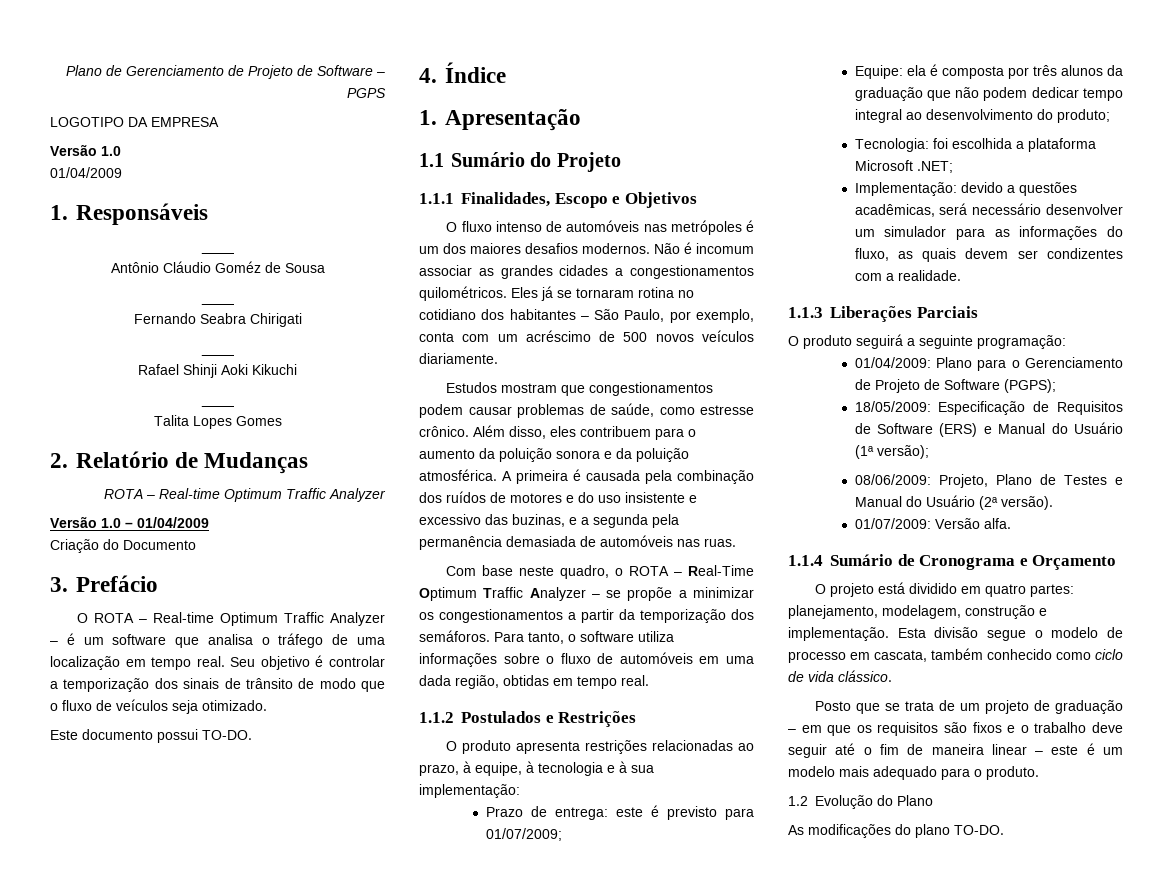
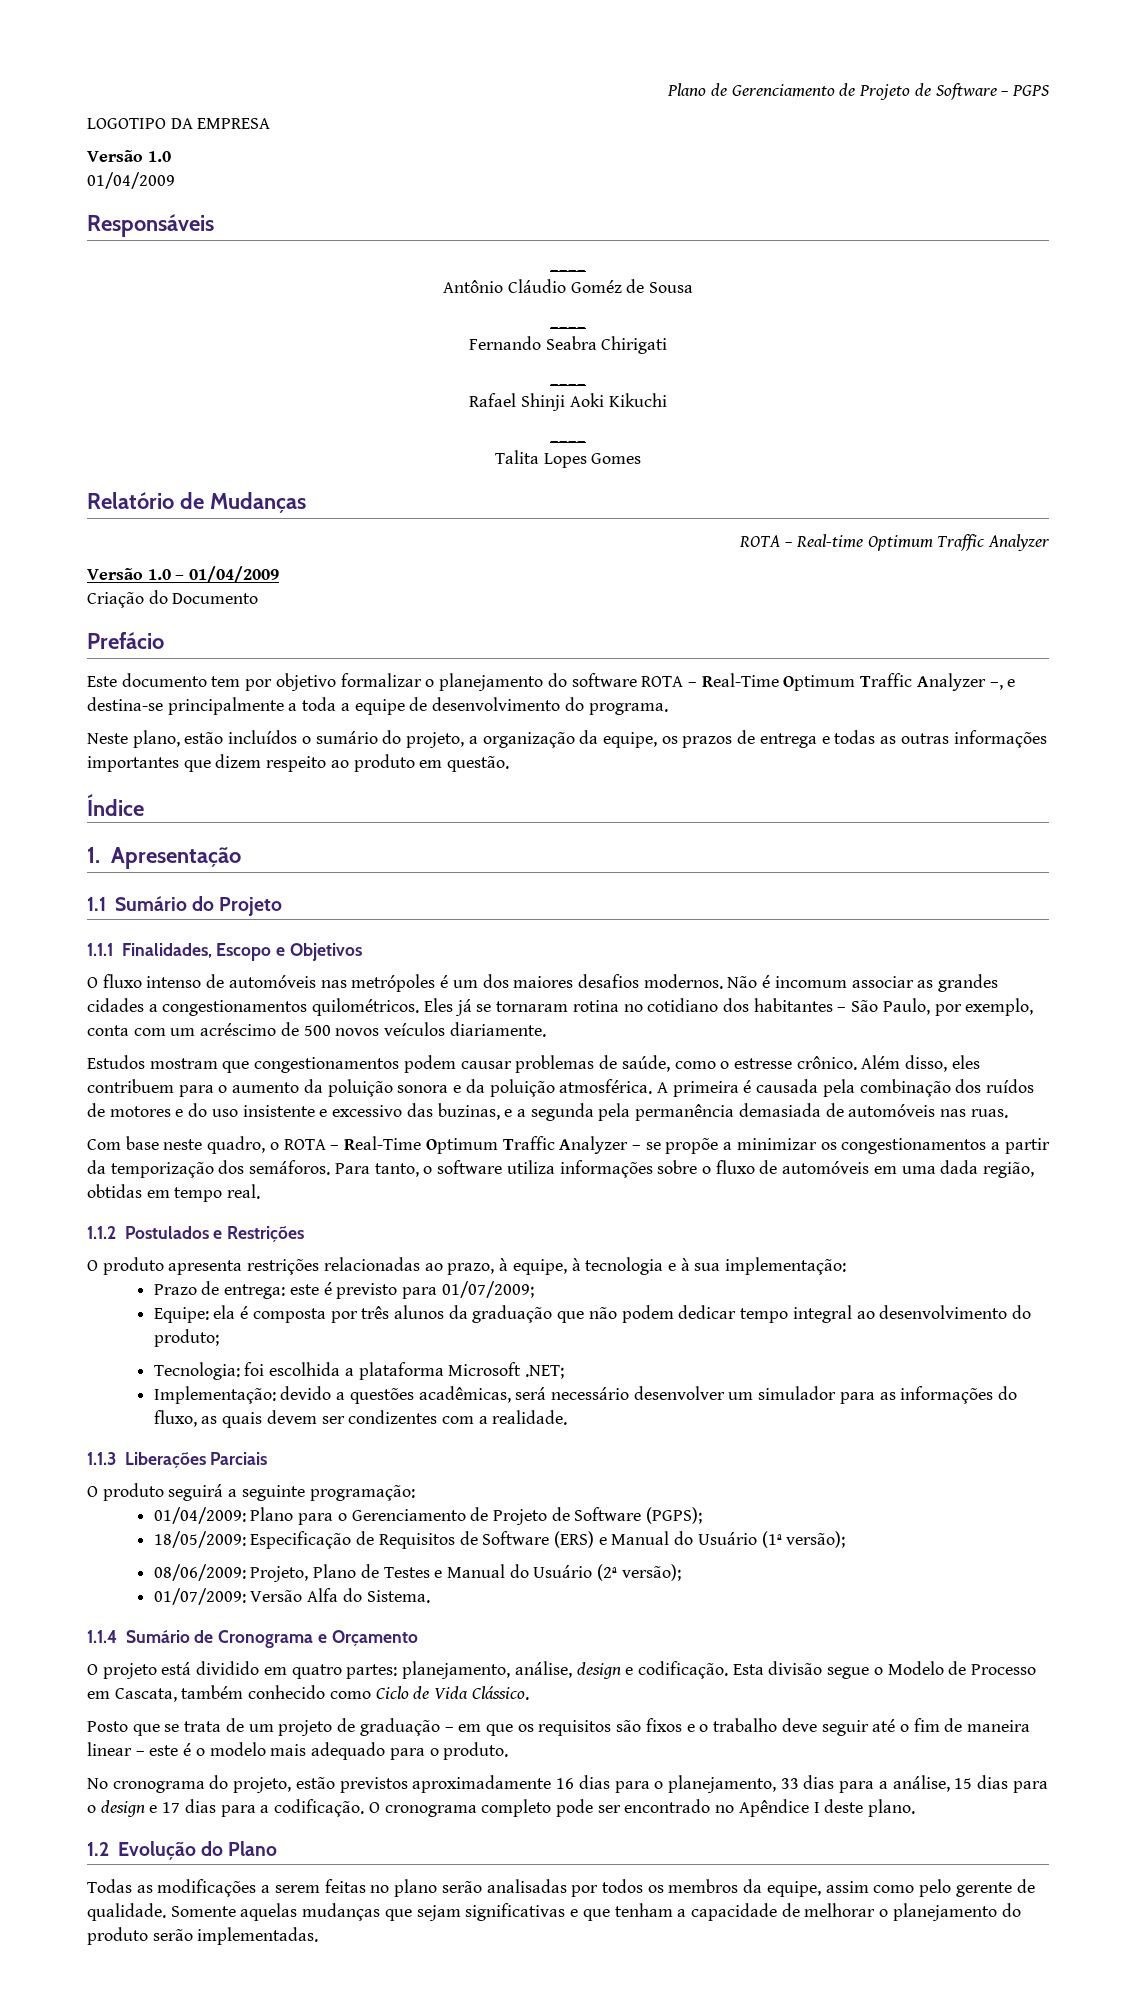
[50,205,68,220] 1. -> (175, 180) none
[50,453,68,468] 2. -> (642, 458) none
[50,577,68,592] 3. -> (259, 598) none
[77,612,385,626] [50,633,385,648] [50,655,385,670] [50,678,385,692] [50,699,267,714] [50,729,252,743] [419,68,437,83] O ROTA – Real-time Optimum Traffic Analyzer – é um software que analisa o tráfego de uma localização em tempo real. Seu objetivo é controlar a temporização dos sinais de trânsito de modo que o fluxo de veículos seja otimizado. // Este documento possui TO-DO. // 4. -> [87,673,1016,691] [87,697,668,715] [87,730,1047,748] [87,754,510,772] Este documento tem por objetivo formalizar o planejamento do software ROTA – Real-Time Optimum Traffic Analyzer –, e destina-se principalmente a toda a equipe de desenvolvimento do programa. // Neste plano, estão incluídos o sumário do projeto, a organização da equipe, os prazos de entrega e todas as outras informações importantes que dizem respeito ao produto em questão. //
(695, 411) none -> [720,1061,730,1069] o
[1000,496,1053,510] versão). -> [621,1564,681,1581] versão);
[983,518,1011,529] alfa. -> [307,1588,430,1603] Alfa do Sistema.
[882,605,1047,619] [788,627,1123,641] [788,648,1123,663] [788,670,892,682] modelagem, construção e implementação. Esta divisão segue o modelo de processo em cascata, também conhecido como ciclo de vida clássico. -> [514,1661,1037,1679] [87,1685,529,1702] análise, design e codificação. Esta divisão segue o Modelo de Processo em Cascata, também conhecido como Ciclo de Vida Clássico.
[1103,747,1123,755] um -> [195,1748,205,1756] o
[788,795,933,809] [788,824,1004,838] 1.2 Evolução do Plano // As modificações do plano TO-DO. -> [87,1775,1048,1793] [87,1799,916,1817] [87,1841,278,1860] [87,1879,1035,1897] [87,1903,1021,1921] [87,1927,319,1945] No cronograma do projeto, estão previstos aproximadamente 16 dias para o planejamento, 33 dias para a análise, 15 dias para o design e 17 dias para a codificação. O cronograma completo pode ser encontrado no Apêndice I deste plano. // 1.2 Evolução do Plano // Todas as modificações a serem feitas no plano serão analisadas por todos os membros da equipe, assim como pelo gerente de qualidade. Somente aquelas mudanças que sejam significativas e que tenham a capacidade de melhorar o planejamento do produto serão implementadas.

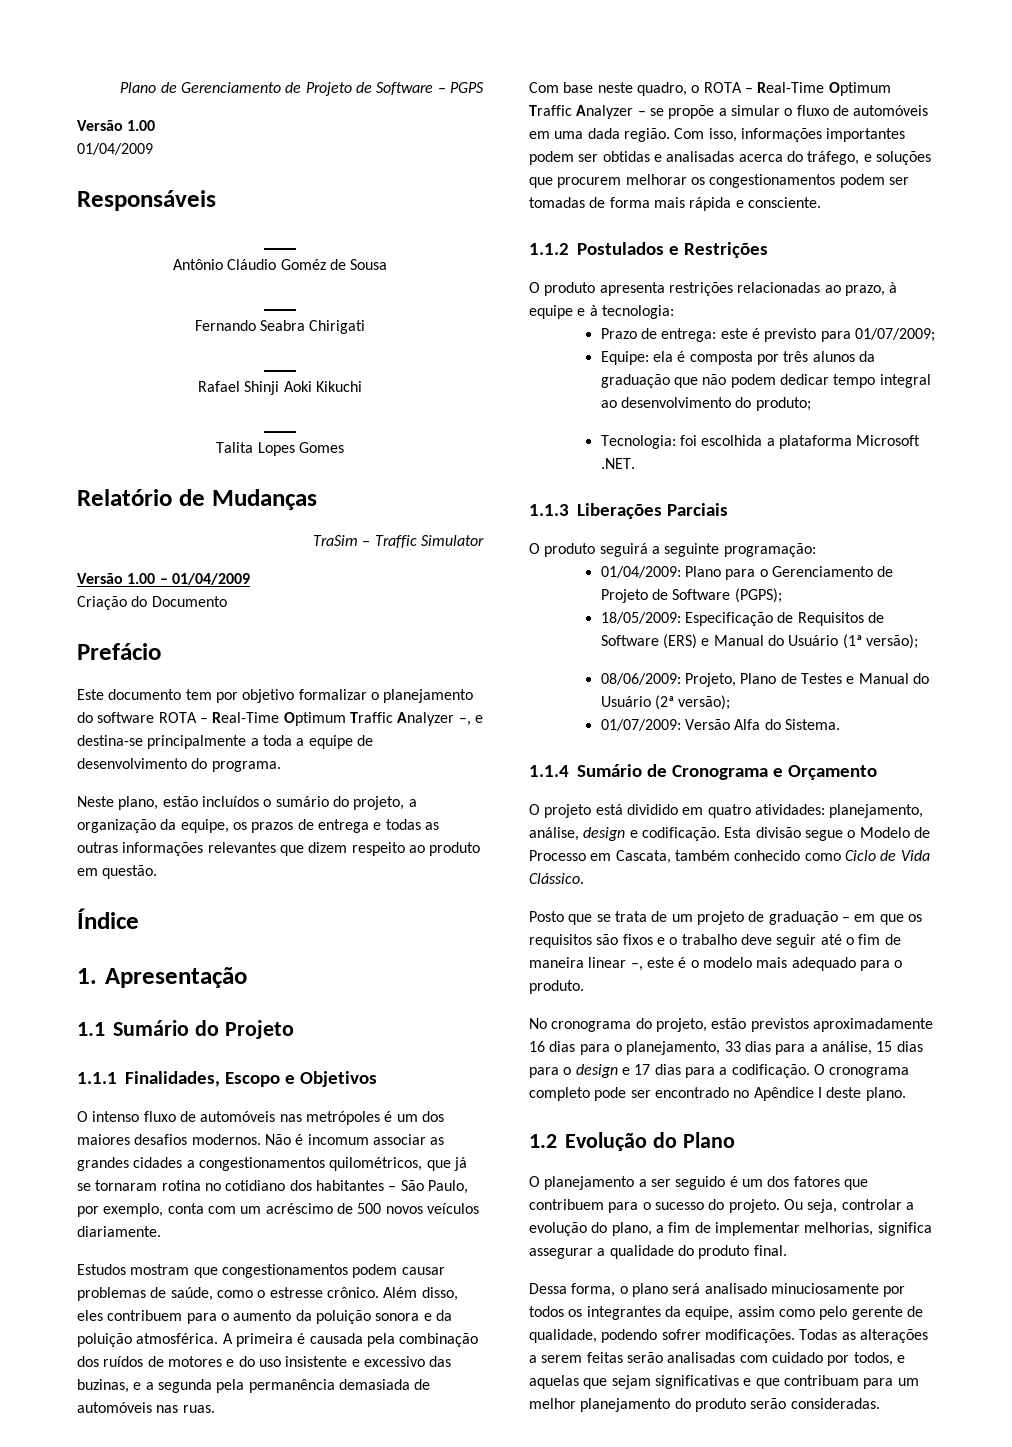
[87,118,271,129] [87,150,171,162] // LOGOTIPO DA EMPRESA // Versão 1.0 -> [77,120,156,131] // Versão 1.00
[739,534,1050,551] [87,568,171,580] ROTA – Real-time Optimum Traffic Analyzer // Versão 1.0 -> [313,535,484,548] [77,573,156,584] TraSim – Traffic Simulator // Versão 1.00
[87,756,179,772] importantes -> [207,842,276,853] relevantes
[102,974,202,988] fluxo intenso -> [92,1111,176,1122] intenso fluxo
[312,998,453,1016] quilométricos. Eles -> [329,1157,451,1171] quilométricos, que
[736,1138,1050,1154] [87,1160,698,1178] minimizar os congestionamentos a partir da temporização dos semáforos. Para tanto, o software utiliza informações sobre -> [730,105,780,116] simular
[983,1162,1035,1178] [87,1184,261,1202] região, obtidas em tempo real. -> [623,128,906,142] [529,151,931,165] [529,174,909,188] [529,197,821,211] região. Com isso, informações importantes podem ser obtidas e analisadas acerca do tráfego, e soluções que procurem melhorar os congestionamentos podem ser tomadas de forma mais rápida e consciente.
[512,1257,847,1275] equipe, à tecnologia e à sua implementação: -> [529,305,674,319] equipe e à tecnologia:
[525,1365,565,1379] [153,1386,1018,1404] [153,1410,568,1428] .NET; // Implementação: devido a questões acadêmicas, será necessário desenvolver um simulador para as informações do fluxo, as quais devem ser condizentes com a realidade. -> [600,458,635,469] .NET.
[346,1664,398,1679] partes: -> [754,804,825,815] atividades:
[135,1751,145,1756] – -> [630,963,643,971] –,
[87,1879,567,1897] Todas as modificações a serem feitas no plano serão analisadas -> [529,1176,868,1190] [529,1199,914,1213] [529,1222,932,1236] [529,1245,787,1259] [529,1283,879,1297] O planejamento a ser seguido é um dos fatores que contribuem para o sucesso do projeto. Ou seja, controlar a evolução do plano, a fim de implementar melhorias, significa assegurar a qualidade do produto final. // Dessa forma, o plano será analisado minuciosamente
[668,1879,739,1893] membros -> [586,1306,661,1320] integrantes
[87,1903,381,1921] qualidade. Somente aquelas mudanças -> [529,1329,928,1343] [529,1352,905,1366] [529,1375,579,1389] qualidade, podendo sofrer modificações. Todas as alterações a serem feitas serão analisadas com cuidado por todos, e aquelas
[614,1903,889,1921] tenham a capacidade de melhorar o -> [783,1375,919,1389] [529,1398,576,1409] contribuam para um melhor
[197,1927,319,1945] implementadas. -> [790,1398,880,1409] consideradas.

